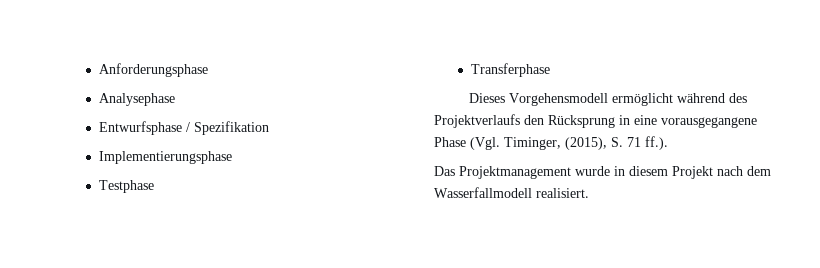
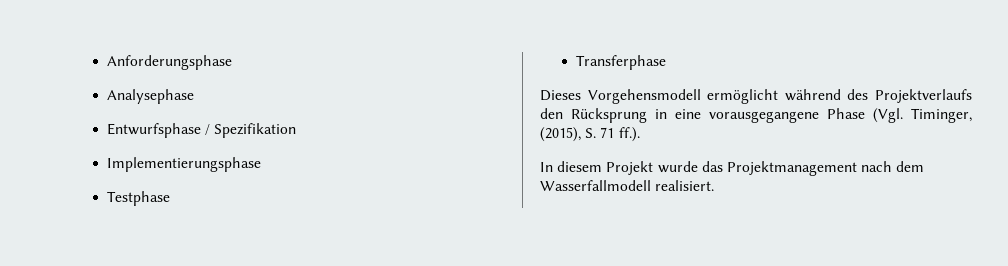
[434,166,713,179] Das Projektmanagement wurde in diesem Projekt -> [540,161,857,176] In diesem Projekt wurde das Projektmanagement

